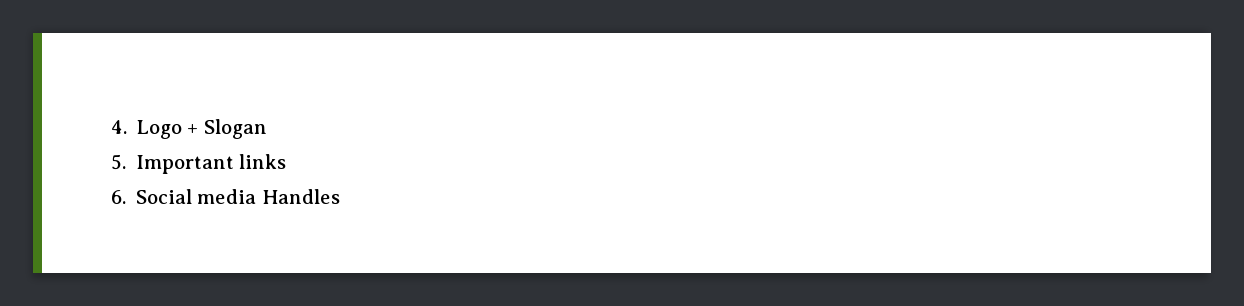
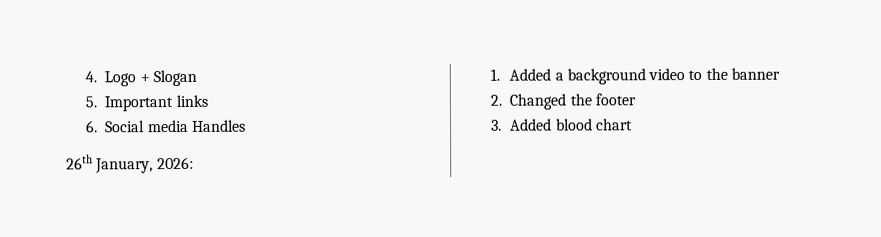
(340, 196) none -> [66,154,194,174] [489,67,781,85] [489,93,636,110] [490,118,633,131] // 26th January, 2026: // 1. Added a background video to the banner // 2. Changed the footer // 3. Added blood chart

